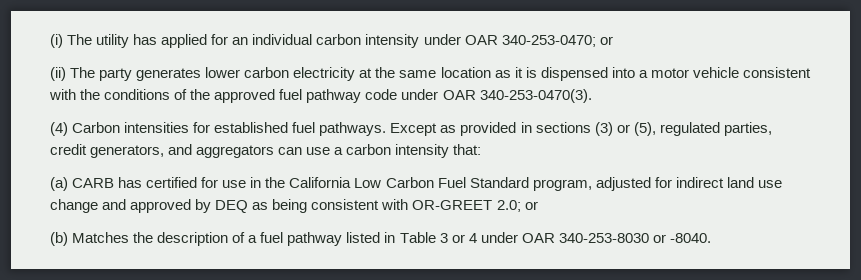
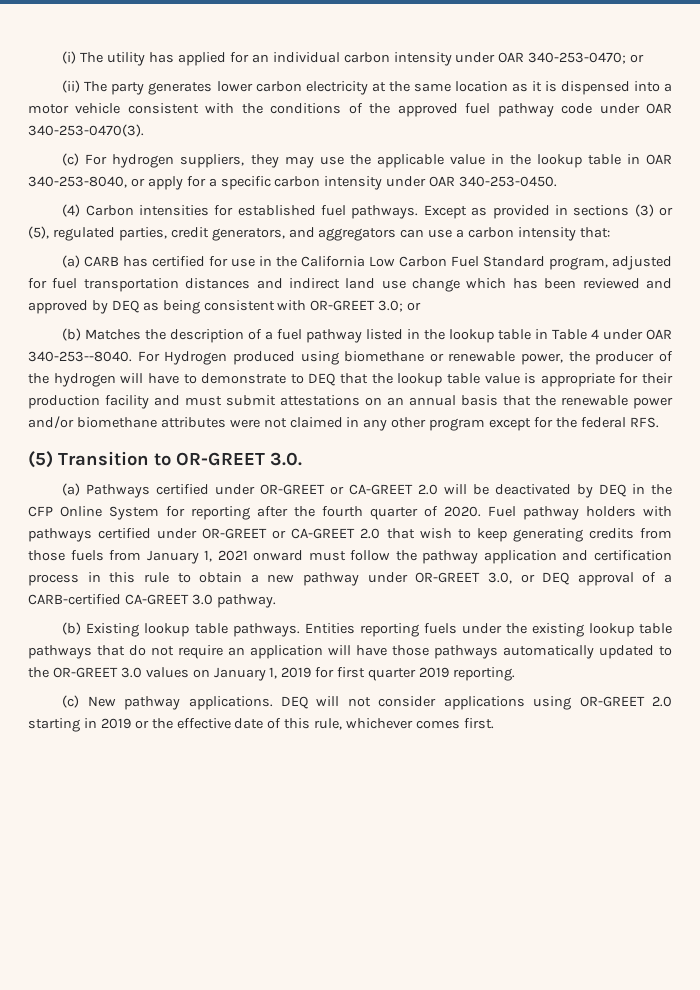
(592, 96) none -> [62,153,672,168] [28,176,558,190] // (c) For hydrogen suppliers, they may use the applicable value in the lookup table in OAR 340-253-8040, or apply for a specific carbon intensity under OAR 340-253-0450.
[675,177,782,188] [50,199,98,213] indirect land use change -> [52,278,640,292] fuel transportation distances and indirect land use change which has been reviewed
[496,200,521,212] 2.0; -> [378,300,404,312] 3.0;
[399,232,711,243] Table 3 or 4 under OAR 340-253-8030 or -8040. -> [424,329,672,343] [28,351,673,365] [28,373,673,387] [28,395,673,409] [28,416,659,431] [28,451,302,468] [62,483,672,498] [28,506,672,520] [28,528,673,542] [28,550,673,564] [28,572,672,586] [28,594,276,608] [62,622,672,637] [28,645,672,659] [28,667,515,681] [62,695,673,710] [28,718,494,732] the lookup table in Table 4 under OAR 340-253--8040. For Hydrogen produced using biomethane or renewable power, the producer of the hydrogen will have to demonstrate to DEQ that the lookup table value is appropriate for their production facility and must submit attestations on an annual basis that the renewable power and/or biomethane attributes were not claimed in any other program except for the federal RFS. // (5) Transition to OR-GREET 3.0. // (a) Pathways certified under OR-GREET or CA-GREET 2.0 will be deactivated by DEQ in the CFP Online System for reporting after the fourth quarter of 2020. Fuel pathway holders with pathways certified under OR-GREET or CA-GREET 2.0 that wish to keep generating credits from those fuels from January 1, 2021 onward must follow the pathway application and certification process in this rule to obtain a new pathway under OR-GREET 3.0, or DEQ approval of a CARB-certified CA-GREET 3.0 pathway. // (b) Existing lookup table pathways. Entities reporting fuels under the existing lookup table pathways that do not require an application will have those pathways automatically updated to the OR-GREET 3.0 values on January 1, 2019 for first quarter 2019 reporting. // (c) New pathway applications. DEQ will not consider applications using OR-GREET 2.0 starting in 2019 or the effective date of this rule, whichever comes first.

